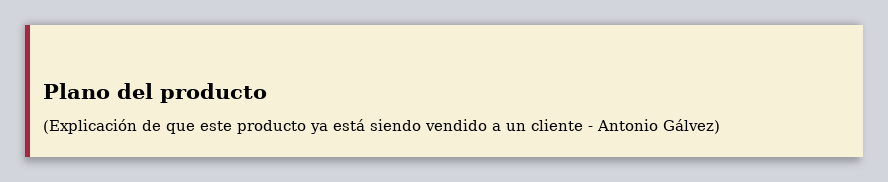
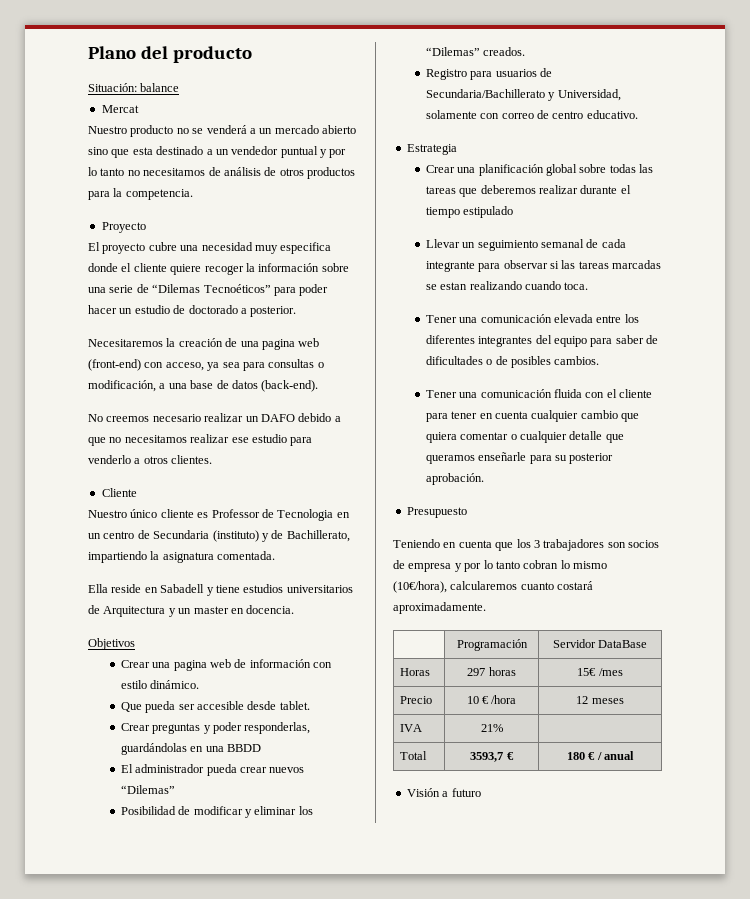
[43,119,720,134] (Explicación de que este producto ya está siendo vendido a un cliente - Antonio Gálvez) -> [88,83,180,92] [101,105,139,113] [88,125,356,137] [88,146,347,158] [88,167,355,179] [88,188,193,200] [101,222,146,233] [88,242,332,254] [88,263,349,275] [88,284,329,296] [88,305,297,317] [88,338,320,350] [88,359,324,371] [88,380,319,392] [88,413,341,422] [88,434,313,446] [88,455,213,464] [101,488,137,497] [88,509,350,521] [88,530,350,542] [88,551,276,563] [88,584,353,596] [88,605,295,617] [88,638,135,650] [120,659,333,671] [120,680,200,689] [120,701,310,713] [120,722,311,734] [120,743,261,755] [120,764,305,776] [120,785,175,794] [120,806,313,818] [425,47,526,56] [425,68,552,80] [425,89,621,101] [425,110,638,119] [406,144,457,155] [425,164,654,176] [425,185,631,197] [425,206,514,218] [425,239,626,251] [425,260,662,272] [425,281,589,290] [425,314,639,323] [425,335,659,347] [425,356,600,368] [425,389,653,398] [425,410,640,422] [425,431,624,443] [425,452,614,464] [425,473,484,485] [406,507,467,518] [393,539,659,551] [393,560,607,572] [393,581,594,593] [393,602,486,614] [456,639,528,651] [552,639,648,648] [399,668,430,676] [467,667,516,676] [577,668,623,676] [399,696,432,704] [466,695,517,704] [576,696,624,704] [399,724,422,732] [480,724,503,732] [399,751,427,760] [470,752,514,762] [566,751,635,760] [406,788,481,797] Situación: balance // Mercat // Nuestro producto no se venderá a un mercado abierto sino que esta destinado a un vendedor puntual y por lo tanto no necesitamos de análisis de otros productos para la competencia. // Proyecto // El proyecto cubre una necesidad muy especifica donde el cliente quiere recoger la información sobre una serie de “Dilemas Tecnoéticos” para poder hacer un estudio de doctorado a posterior. // Necesitaremos la creación de una pagina web (front-end) con acceso, ya sea para consultas o modificación, a una base de datos (back-end). // No creemos necesario realizar un DAFO debido a que no necesitamos realizar ese estudio para venderlo a otros clientes. // Cliente // Nuestro único cliente es Professor de Tecnologia en un centro de Secundaria (instituto) y de Bachillerato, impartiendo la asignatura comentada. // Ella reside en Sabadell y tiene estudios universitarios de Arquitectura y un master en docencia. // Objetivos // Crear una pagina web de información con estilo dinámico. // Que pueda ser accesible desde tablet. // Crear preguntas y poder responderlas, guardándolas en una BBDD // El administrador pueda crear nuevos “Dilemas” // Posibilidad de modificar y eliminar los “Dilemas” creados. // Registro para usuarios de Secundaria/Bachillerato y Universidad, solamente con correo de centro educativo. // Estrategia // Crear una planificación global sobre todas las tareas que deberemos realizar durante el tiempo estipulado // Llevar un seguimiento semanal de cada integrante para observar si las tareas marcadas se estan realizando cuando toca. // Tener una comunicación elevada entre los diferentes integrantes del equipo para saber de dificultades o de posibles cambios. // Tener una comunicación fluida con el cliente para tener en cuenta cualquier cambio que quiera comentar o cualquier detalle que queramos enseñarle para su posterior aprobación. // Presupuesto // Teniendo en cuenta que los 3 trabajadores son socios de empresa y por lo tanto cobran lo mismo (10€/hora), calcularemos cuanto costará aproximadamente. // | Programación | Servidor DataBase // Horas | 297 horas | 15€ /mes // Precio | 10 € /hora | 12 meses // IVA | 21% | // Total | 3593,7 € | 180 € / anual // Visión a futuro

